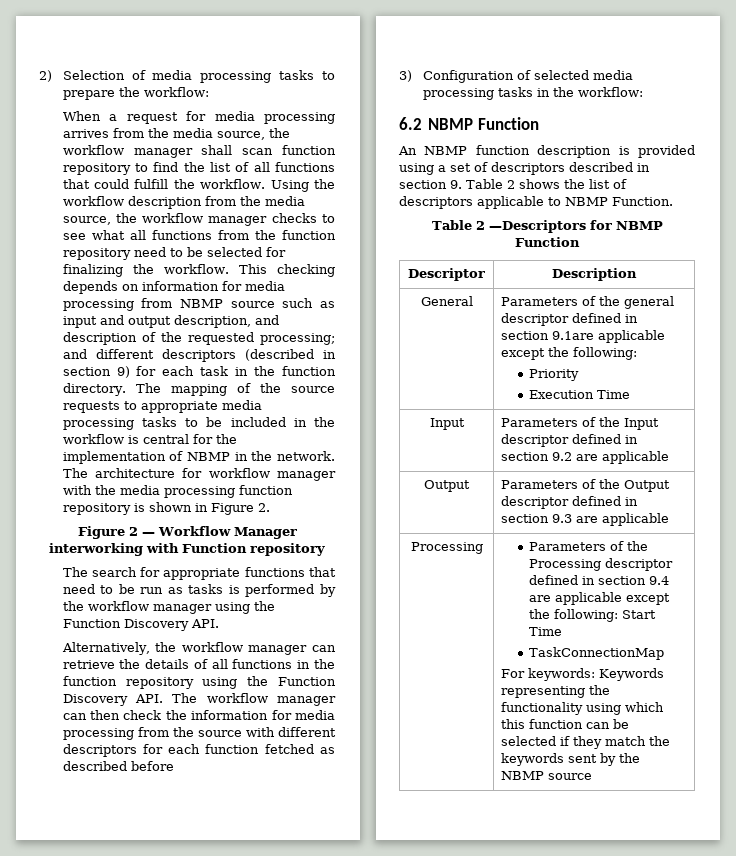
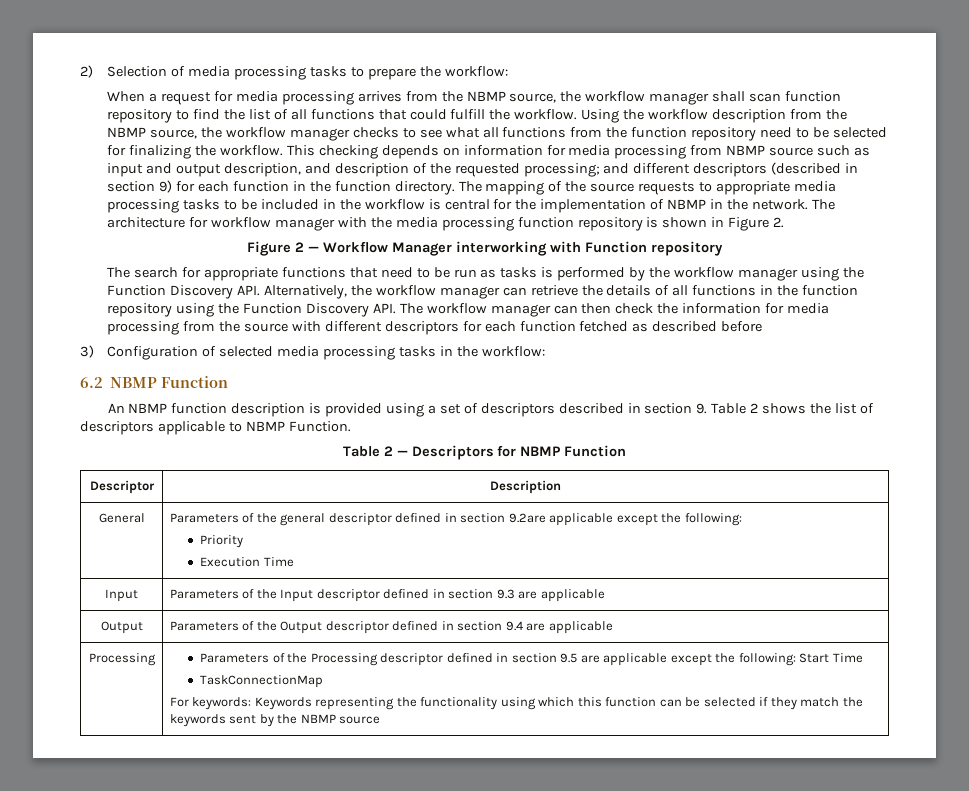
[172,128,213,138] media -> [466,91,506,101] NBMP
[264,196,305,206] media -> [107,127,147,137] NBMP
[200,366,229,376] task -> [232,181,289,192] function
(219, 623) // -> (261, 290) none
[488,220,586,233] —Descriptors -> [396,445,494,460] — Descriptors
[552,331,595,340] 9.1are -> [508,513,546,523] 9.2are
[552,452,573,461] 9.2 -> [496,589,515,599] 9.3
[552,514,573,523] 9.3 -> [505,621,523,631] 9.4
[649,576,670,585] 9.4 -> [560,653,578,663] 9.5

